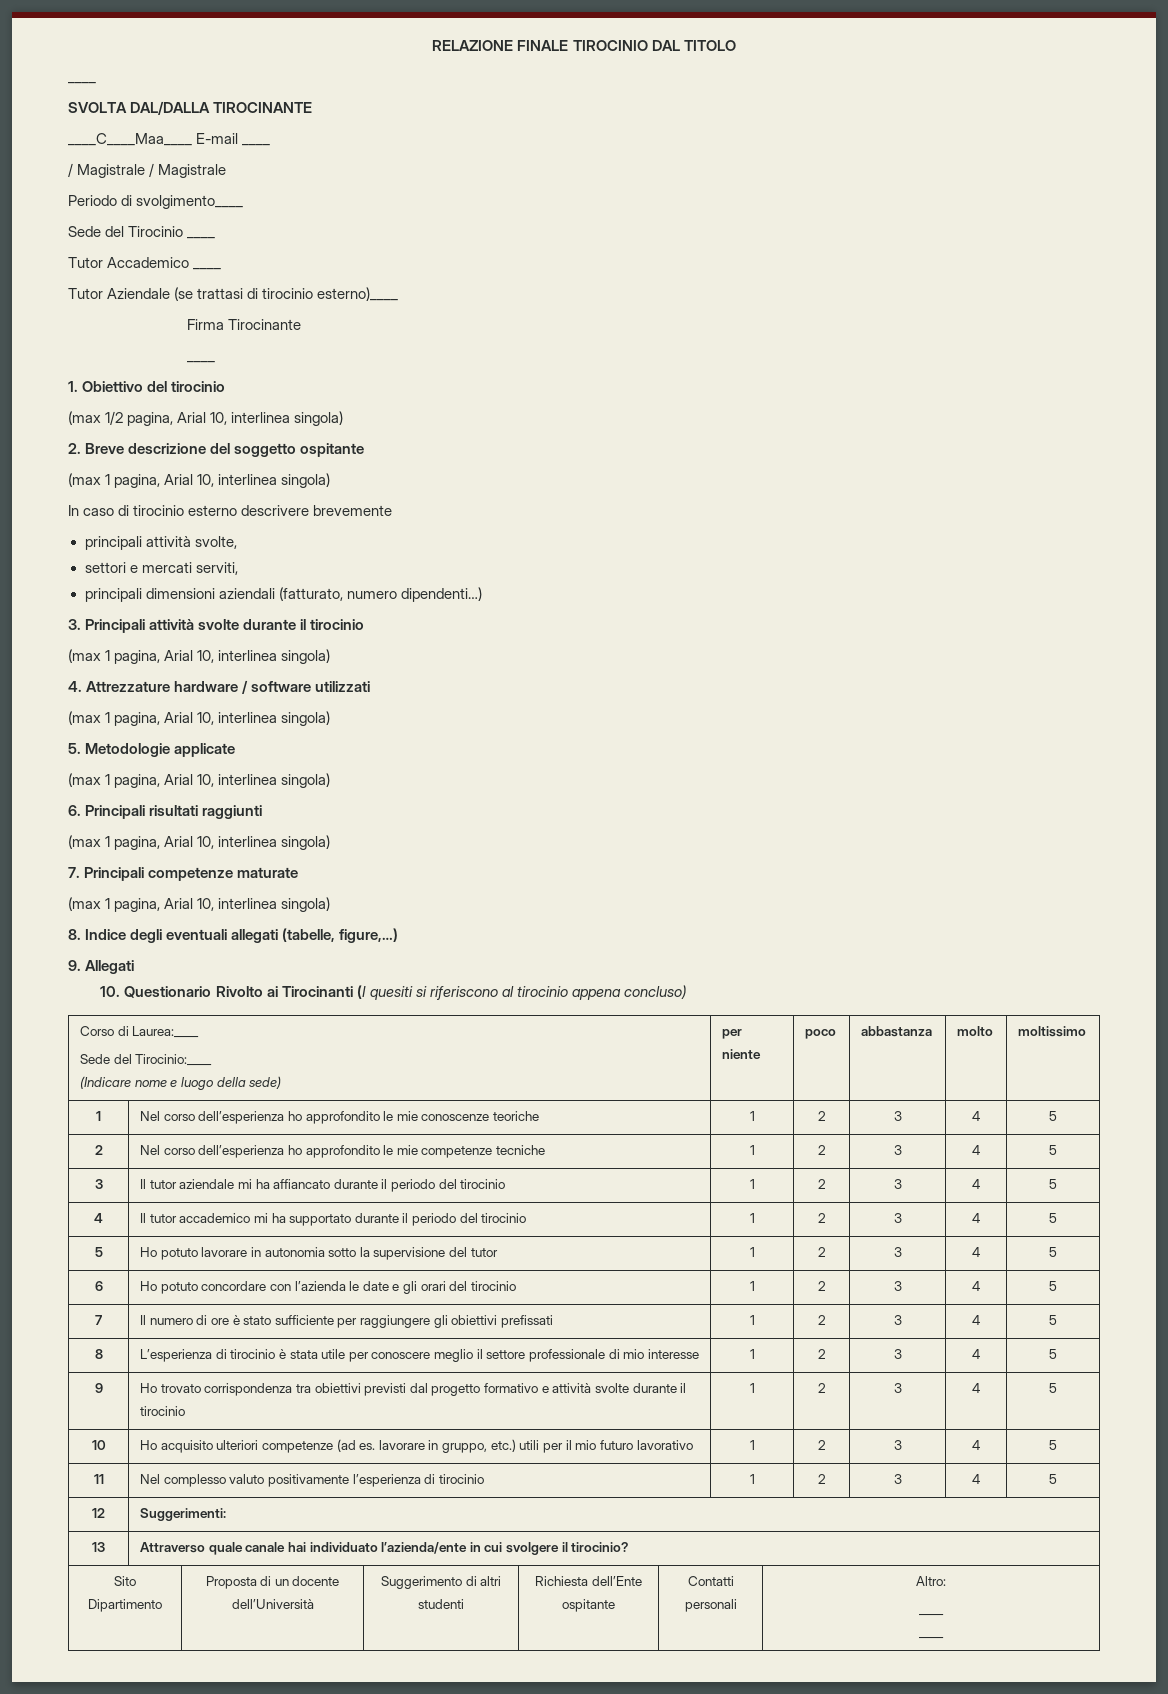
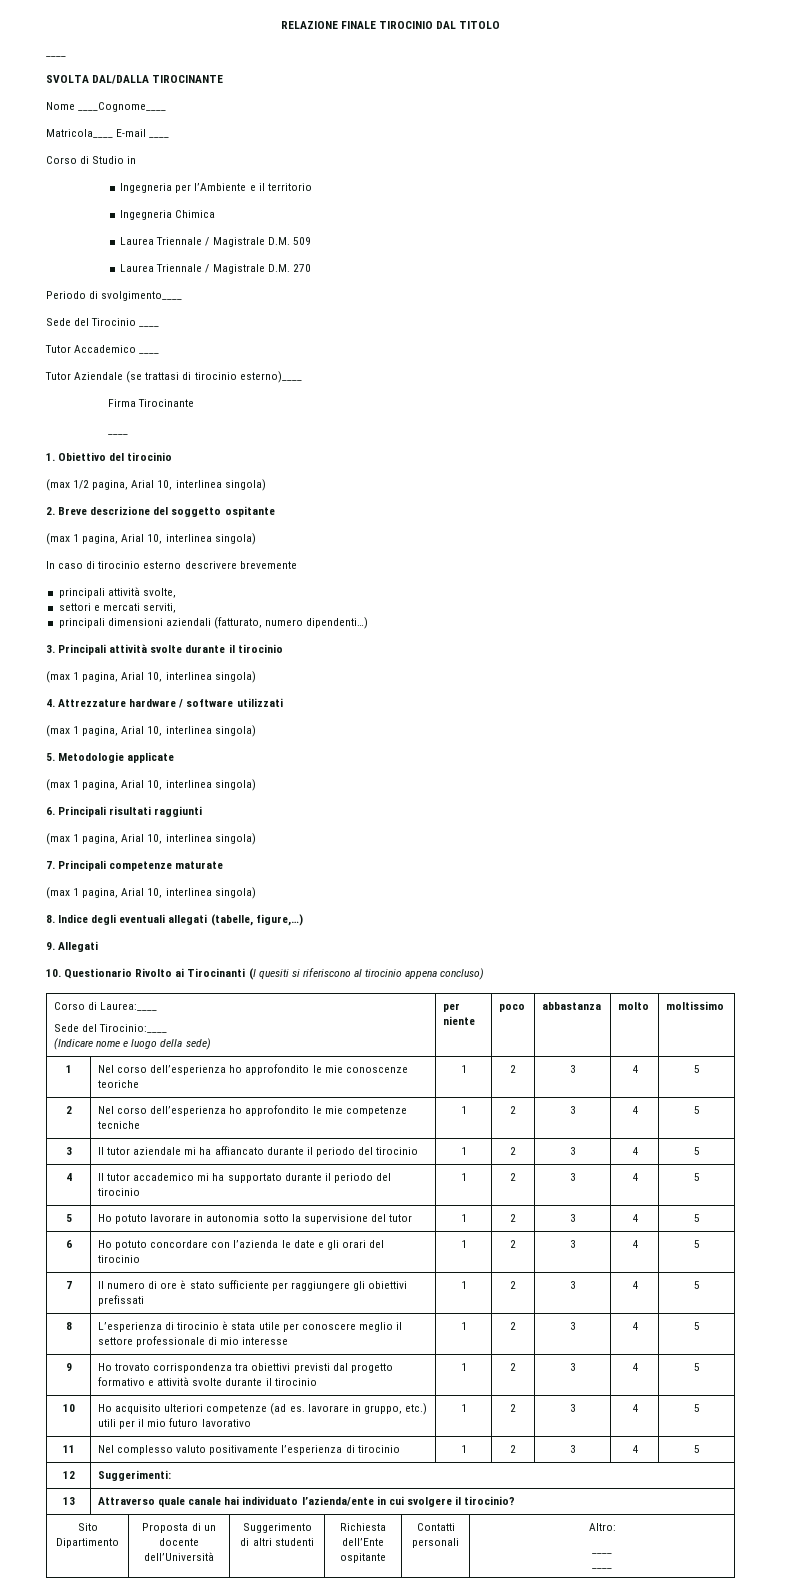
[68,133,192,146] ____C____Maa____ -> [46,102,167,112] [46,129,113,138] Nome ____Cognome____ // Matricola____
[68,163,227,178] / Magistrale / Magistrale -> [46,156,137,164] [120,183,312,193] [120,210,216,220] [120,237,311,247] [120,264,311,274] Corso di Studio in // Ingegneria per l’Ambiente e il territorio // Ingegneria Chimica // Laurea Triennale / Magistrale D.M. 509 // Laurea Triennale / Magistrale D.M. 270

